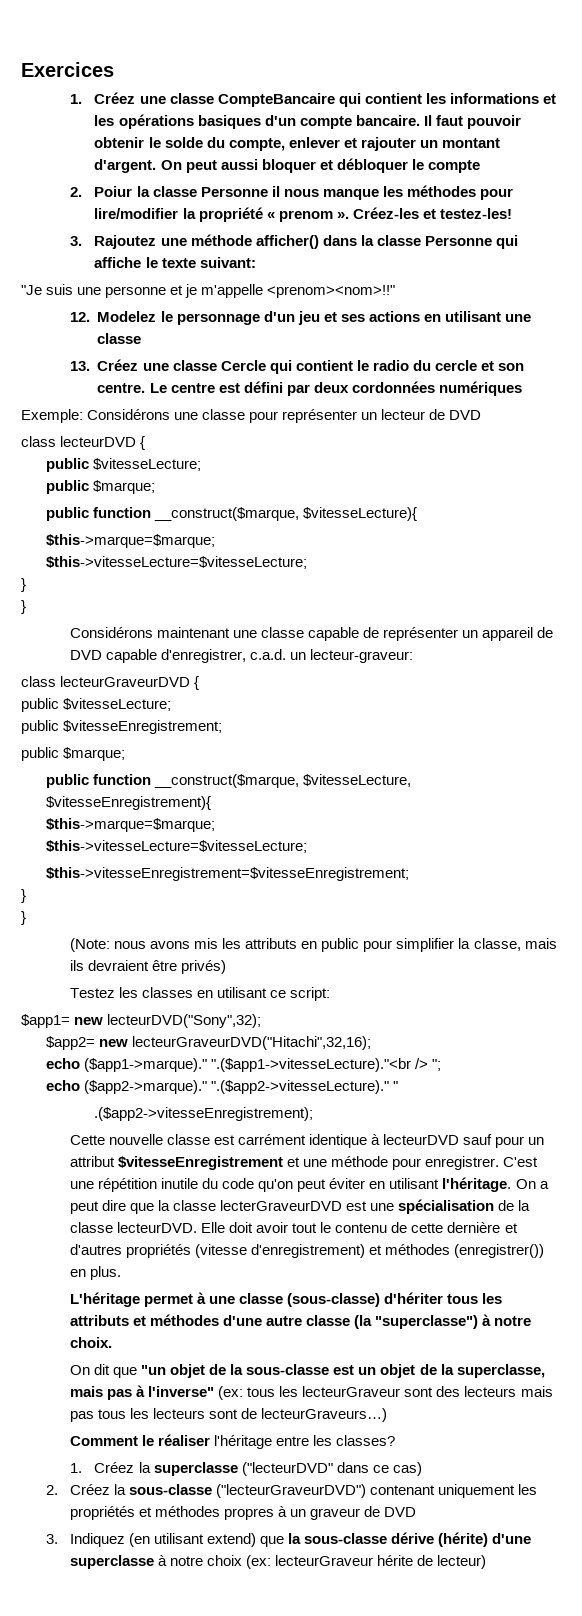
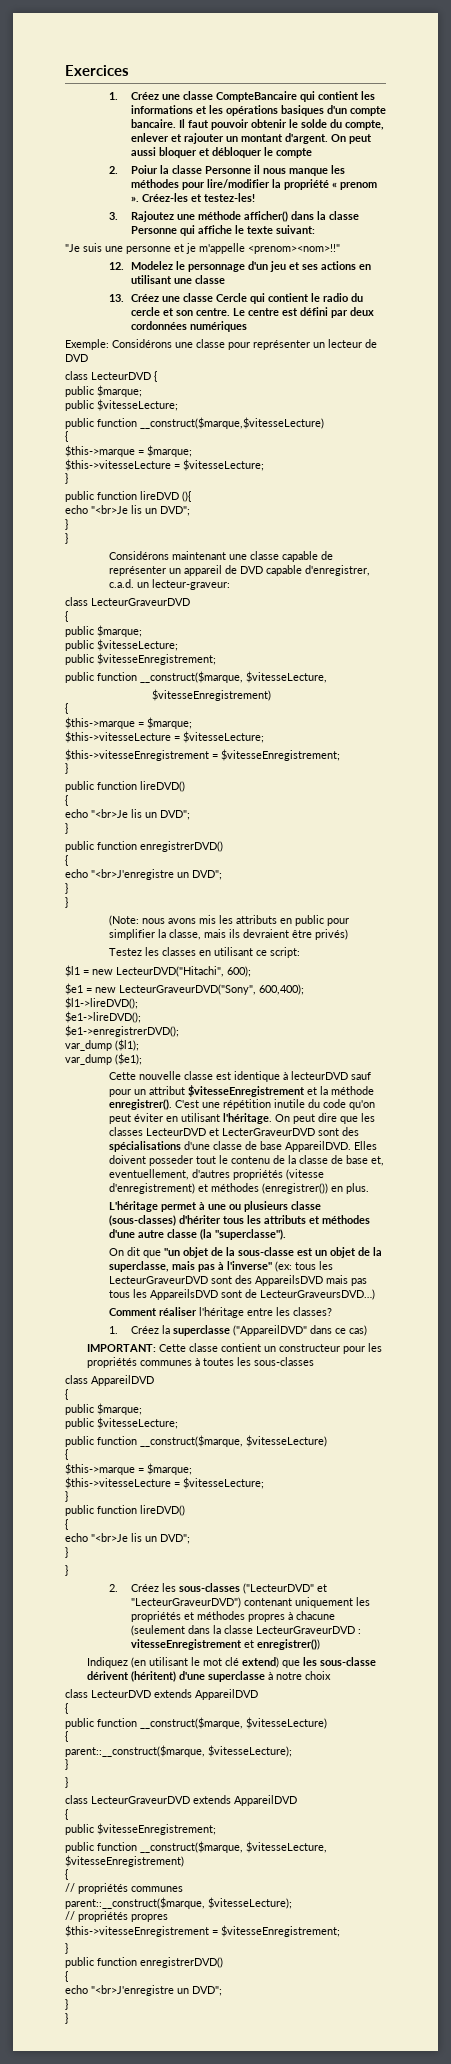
[60,436,146,450] [45,458,201,472] [45,480,155,494] [45,507,417,521] [45,534,215,548] [45,556,307,569] lecteurDVD { // public $vitesseLecture; // public $marque; // public function __construct($marque, $vitesseLecture){ // $this->marque=$marque; // $this->vitesseLecture=$vitesseLecture; -> [91,371,157,382] [65,385,142,397] [65,399,178,411] [65,417,324,429] [65,431,68,442] [65,445,192,457] [65,459,264,471] [65,473,68,484] [65,491,191,502] [65,505,190,516] LecteurDVD { // public $marque; // public $vitesseLecture; // public function __construct($marque,$vitesseLecture) // { // $this->marque = $marque; // $this->vitesseLecture = $vitesseLecture; // } // public function lireDVD (){ // echo "<br>Je lis un DVD";
[60,676,200,690] lecteurGraveurDVD { -> [91,598,190,606] [65,611,68,622] [65,625,142,637] LecteurGraveurDVD // { // public $marque;
[63,747,126,761] [45,774,411,788] [45,796,211,810] [45,818,215,832] [45,840,307,853] [45,867,409,881] $marque; // public function __construct($marque, $vitesseLecture, $vitesseEnregistrement){ // $this->marque=$marque; // $this->vitesseLecture=$vitesseLecture; // $this->vitesseEnregistrement=$vitesseEnregistrement; -> [97,671,327,683] [152,689,272,701] [65,703,68,714] [65,717,192,729] [65,731,264,743] [65,749,340,761] [65,763,68,774] [65,781,185,792] [65,795,68,806] [65,809,190,820] [65,823,68,834] [65,841,223,852] [65,855,68,866] [65,869,222,880] function __construct($marque, $vitesseLecture, // $vitesseEnregistrement) // { // $this->marque = $marque; // $this->vitesseLecture = $vitesseLecture; // $this->vitesseEnregistrement = $vitesseEnregistrement; // } // public function lireDVD() // { // echo "<br>Je lis un DVD"; // } // public function enregistrerDVD() // { // echo "<br>J'enregistre un DVD";
[21,1014,262,1028] [45,1036,371,1050] [45,1058,441,1072] [45,1080,398,1094] [94,1107,314,1121] $app1= new lecteurDVD("Sony",32); // $app2= new lecteurGraveurDVD("Hitachi",32,16); // echo ($app1->marque)." ".($app1->vitesseLecture)."<br /> "; // echo ($app2->marque)." ".($app2->vitesseLecture)." " // .($app2->vitesseEnregistrement); -> [65,965,251,977] [65,983,304,995] [65,997,138,1009] [65,1011,141,1023] [65,1025,179,1037] [65,1039,139,1051] [65,1053,142,1065] $l1 = new LecteurDVD("Hitachi", 600); // $e1 = new LecteurGraveurDVD("Sony", 600,400); // $l1->lireDVD(); // $e1->lireDVD(); // $e1->enregistrerDVD(); // var_dump ($l1); // var_dump ($e1);
[238,1134,307,1145] carrément -> (231, 1076) none
[303,1156,500,1170] une méthode pour enregistrer. -> [319,1086,374,1095] [108,1099,172,1110] la méthode enregistrer().
[539,1181,549,1189] a -> (290, 1118) none
[158,1199,531,1214] [69,1222,518,1233] la classe lecterGraveurDVD est une spécialisation de la classe lecteurDVD. Elle doit avoir tout le contenu de cette dernière et -> [360,1113,375,1122] [108,1127,359,1136] [108,1141,377,1152] [108,1155,384,1166] [108,1169,189,1180] les classes LecteurDVD et LecterGraveurDVD sont des spécialisations d'une classe de base AppareilDVD. Elles doivent posseder tout le contenu de la classe de base et, eventuellement,
[239,1293,381,1307] classe (sous-classe) -> [228,1201,321,1212] [108,1215,176,1226] ou plusieurs classe (sous-classes)
[375,1314,532,1329] [69,1337,112,1348] "superclasse") à notre choix. -> [214,1229,286,1240] "superclasse").
[302,1386,517,1397] lecteurGraveur sont des lecteurs -> [108,1275,323,1286] LecteurGraveurDVD sont des AppareilsDVD
[153,1408,206,1419] lecteurs -> [149,1289,218,1300] AppareilsDVD
[261,1408,388,1422] lecteurGraveurs…) -> [259,1289,375,1300] LecteurGraveursDVD…)
[142,1435,155,1446] le -> (157, 1312) none
[241,1462,333,1476] ("lecteurDVD" -> [232,1325,307,1336] ("AppareilDVD"
[45,1484,367,1498] 2. Créez la sous-classe ("lecteurGraveurDVD") -> [86,1343,382,1354] [86,1357,314,1368] [65,1375,154,1386] [65,1389,68,1400] [65,1403,142,1415] [65,1417,178,1429] [65,1435,327,1447] [65,1449,68,1460] [65,1463,192,1475] [65,1477,264,1489] [65,1491,68,1502] [65,1505,185,1516] [65,1519,68,1530] [65,1533,190,1544] [65,1547,68,1558] [65,1565,68,1576] [108,1583,327,1594] [130,1597,241,1608] IMPORTANT: Cette classe contient un constructeur pour les propriétés communes à toutes les sous-classes // class AppareilDVD // { // public $marque; // public $vitesseLecture; // public function __construct($marque, $vitesseLecture) // { // $this->marque = $marque; // $this->vitesseLecture = $vitesseLecture; // } // public function lireDVD() // { // echo "<br>Je lis un DVD"; // } // } // 2. Créez les sous-classes ("LecteurDVD" et "LecteurGraveurDVD")
[290,1506,417,1520] [45,1532,489,1547] un graveur de DVD // 3. Indiquez (en utilisant extend) que la sous-classe dérive (hérite) -> [295,1611,335,1620] [130,1625,361,1636] [130,1639,320,1650] [86,1657,376,1668] [86,1671,176,1682] chacune (seulement dans la classe LecteurGraveurDVD : vitesseEnregistrement et enregistrer()) // Indiquez (en utilisant le mot clé extend) que les sous-classe dérivent (héritent)
[246,1555,487,1569] (ex: lecteurGraveur hérite de lecteur) -> [65,1689,258,1700] [65,1703,68,1714] [65,1717,327,1729] [65,1731,68,1742] [65,1745,292,1757] [65,1759,68,1770] [65,1777,68,1788] [65,1795,297,1806] [65,1809,68,1820] [65,1823,216,1835] [65,1841,327,1853] [65,1855,184,1867] [65,1869,68,1880] [65,1883,183,1894] [65,1897,292,1909] [65,1911,168,1922] [65,1925,340,1937] [65,1943,68,1954] [65,1957,223,1968] [65,1971,68,1982] [65,1985,222,1996] [65,1999,68,2010] [65,2013,68,2024] // class LecteurDVD extends AppareilDVD // { // public function __construct($marque, $vitesseLecture) // { // parent::__construct($marque, $vitesseLecture); // } // } // class LecteurGraveurDVD extends AppareilDVD // { // public $vitesseEnregistrement; // public function __construct($marque, $vitesseLecture, $vitesseEnregistrement) // { // // propriétés communes // parent::__construct($marque, $vitesseLecture); // // propriétés propres // $this->vitesseEnregistrement = $vitesseEnregistrement; // } // public function enregistrerDVD() // { // echo "<br>J'enregistre un DVD"; // } // }

